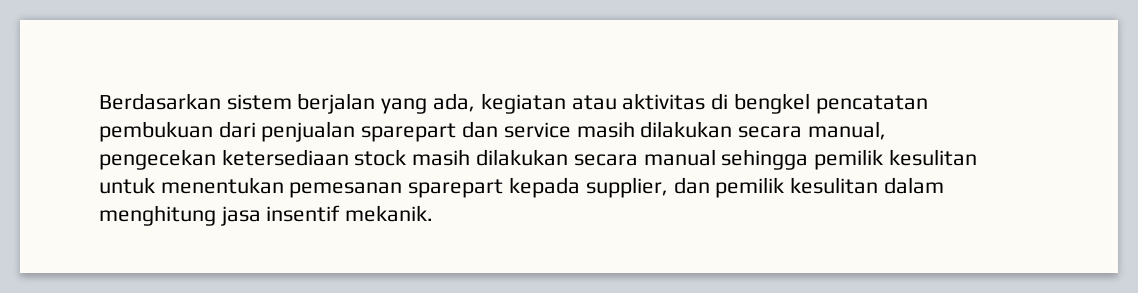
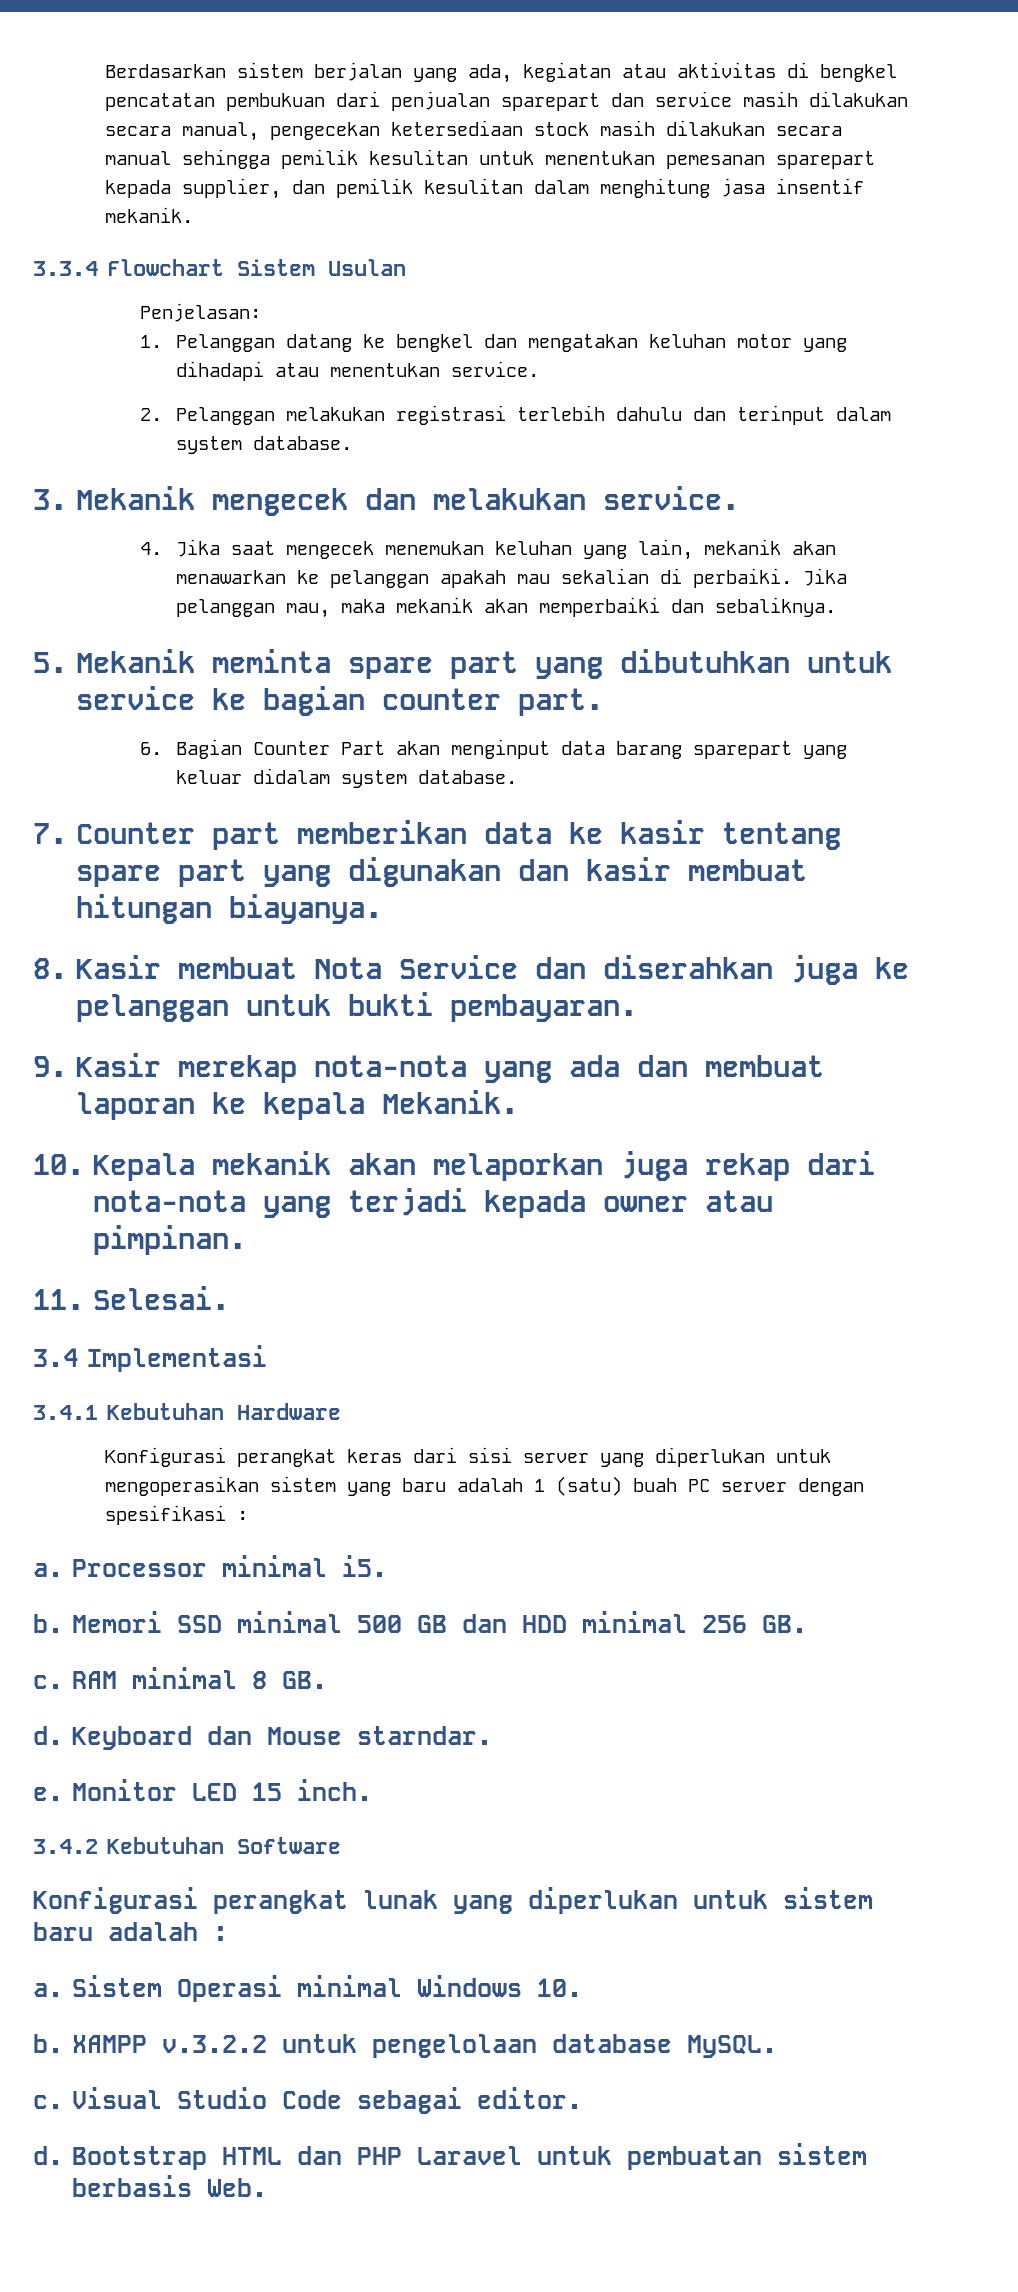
(434, 213) none -> [33,259,407,276] [140,303,262,322] [140,334,848,352] [176,361,540,381] [140,405,892,425] [176,436,353,454] [33,486,740,516] [140,539,837,560] [176,568,848,588] [176,597,837,618] [33,649,893,679] [76,686,604,716] [140,739,848,759] [176,768,518,788] [33,820,842,850] [76,857,808,887] [76,894,383,924] [33,955,910,985] [76,992,638,1022] [33,1053,825,1083] [76,1090,519,1120] [33,1151,876,1181] [93,1188,774,1218] [93,1225,247,1255] [33,1286,230,1310] [33,1345,268,1372] [33,1403,342,1420] [104,1447,831,1467] [104,1476,864,1496] [104,1505,248,1525] [33,1555,388,1577] [33,1611,808,1633] [33,1667,328,1689] [33,1726,493,1750] [33,1779,373,1801] [33,1837,342,1854] [33,1887,873,1914] [33,1922,228,1941] [33,1975,583,2002] [33,2034,778,2058] [33,2087,583,2114] [33,2143,868,2170] [72,2175,268,2197] // 3.3.4 Flowchart Sistem Usulan // Penjelasan: // 1. Pelanggan datang ke bengkel dan mengatakan keluhan motor yang dihadapi atau menentukan service. // 2. Pelanggan melakukan registrasi terlebih dahulu dan terinput dalam system database. // 3. Mekanik mengecek dan melakukan service. // 4. Jika saat mengecek menemukan keluhan yang lain, mekanik akan menawarkan ke pelanggan apakah mau sekalian di perbaiki. Jika pelanggan mau, maka mekanik akan memperbaiki dan sebaliknya. // 5. Mekanik meminta spare part yang dibutuhkan untuk service ke bagian counter part. // 6. Bagian Counter Part akan menginput data barang sparepart yang keluar didalam system database. // 7. Counter part memberikan data ke kasir tentang spare part yang digunakan dan kasir membuat hitungan biayanya. // 8. Kasir membuat Nota Service dan diserahkan juga ke pelanggan untuk bukti pembayaran. // 9. Kasir merekap nota-nota yang ada dan membuat laporan ke kepala Mekanik. // 10. Kepala mekanik akan melaporkan juga rekap dari nota-nota yang terjadi kepada owner atau pimpinan. // 11. Selesai. // 3.4 Implementasi // 3.4.1 Kebutuhan Hardware // Konfigurasi perangkat keras dari sisi server yang diperlukan untuk mengoperasikan sistem yang baru adalah 1 (satu) buah PC server dengan spesifikasi : // a. Processor minimal i5. // b. Memori SSD minimal 500 GB dan HDD minimal 256 GB. // c. RAM minimal 8 GB. // d. Keyboard dan Mouse starndar. // e. Monitor LED 15 inch. // 3.4.2 Kebutuhan Software // Konfigurasi perangkat lunak yang diperlukan untuk sistem baru adalah : // a. Sistem Operasi minimal Windows 10. // b. XAMPP v.3.2.2 untuk pengelolaan database MySQL. // c. Visual Studio Code sebagai editor. // d. Bootstrap HTML dan PHP Laravel untuk pembuatan sistem berbasis Web.

